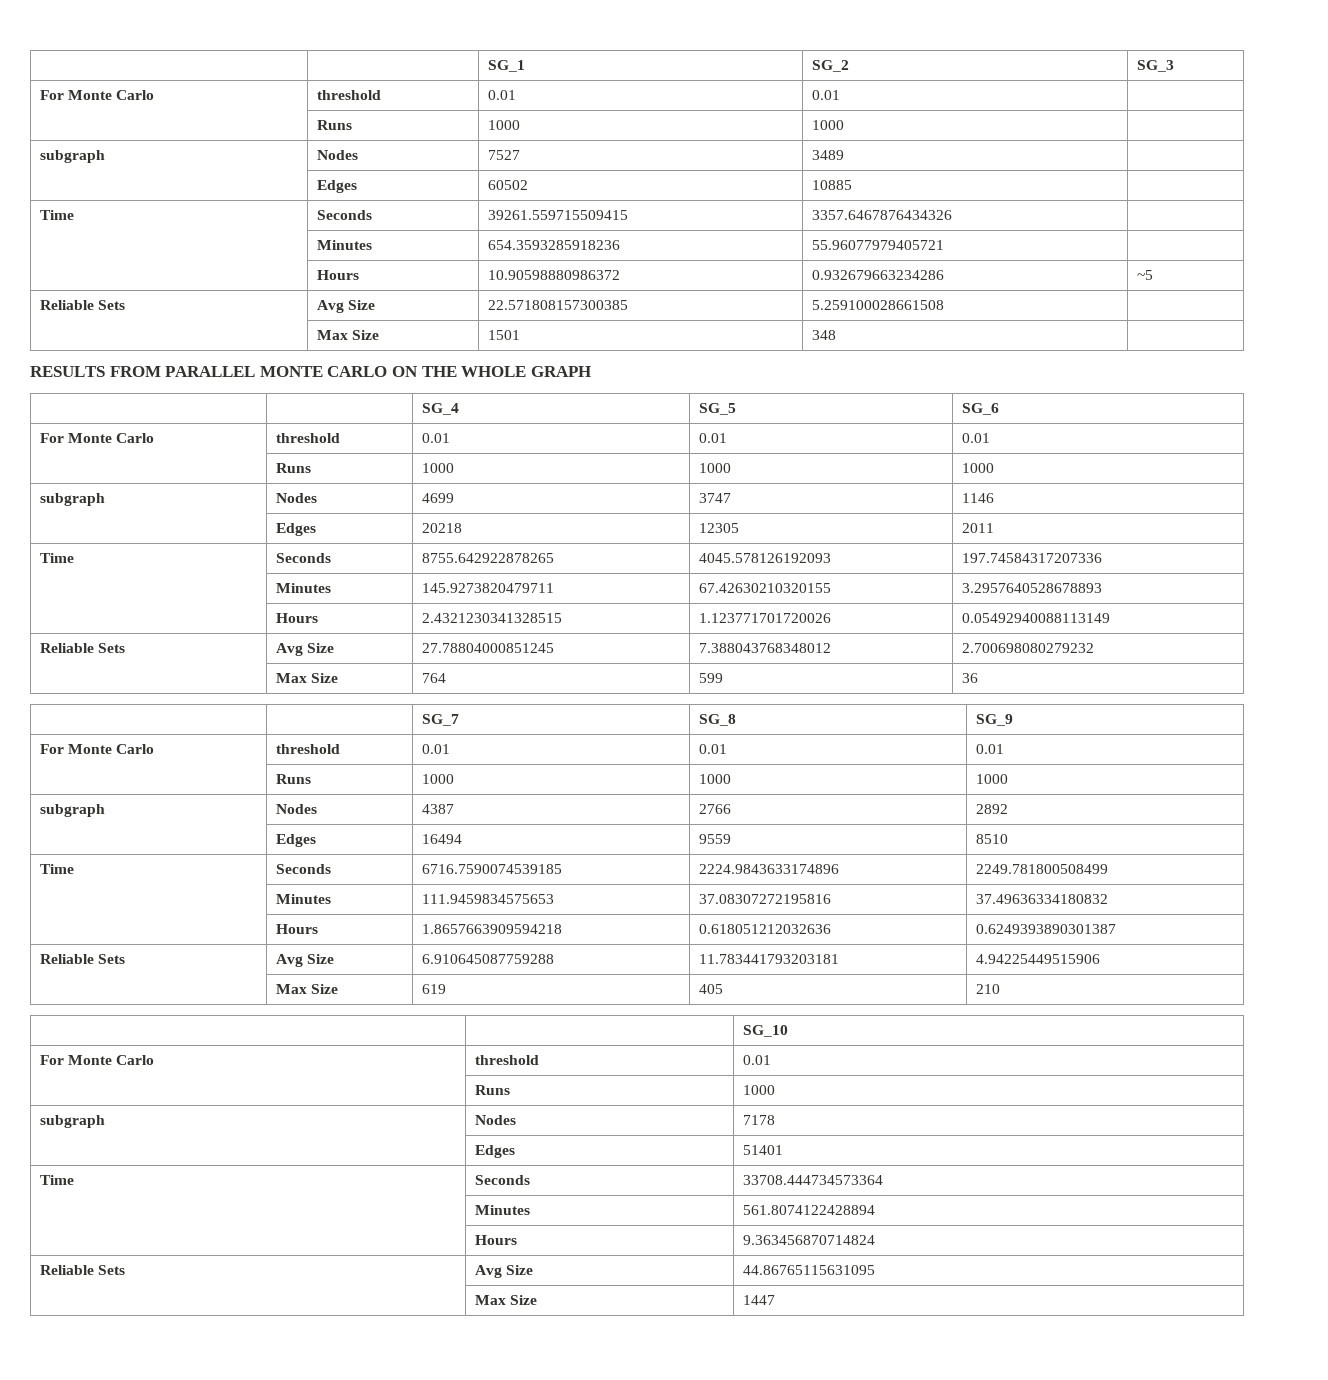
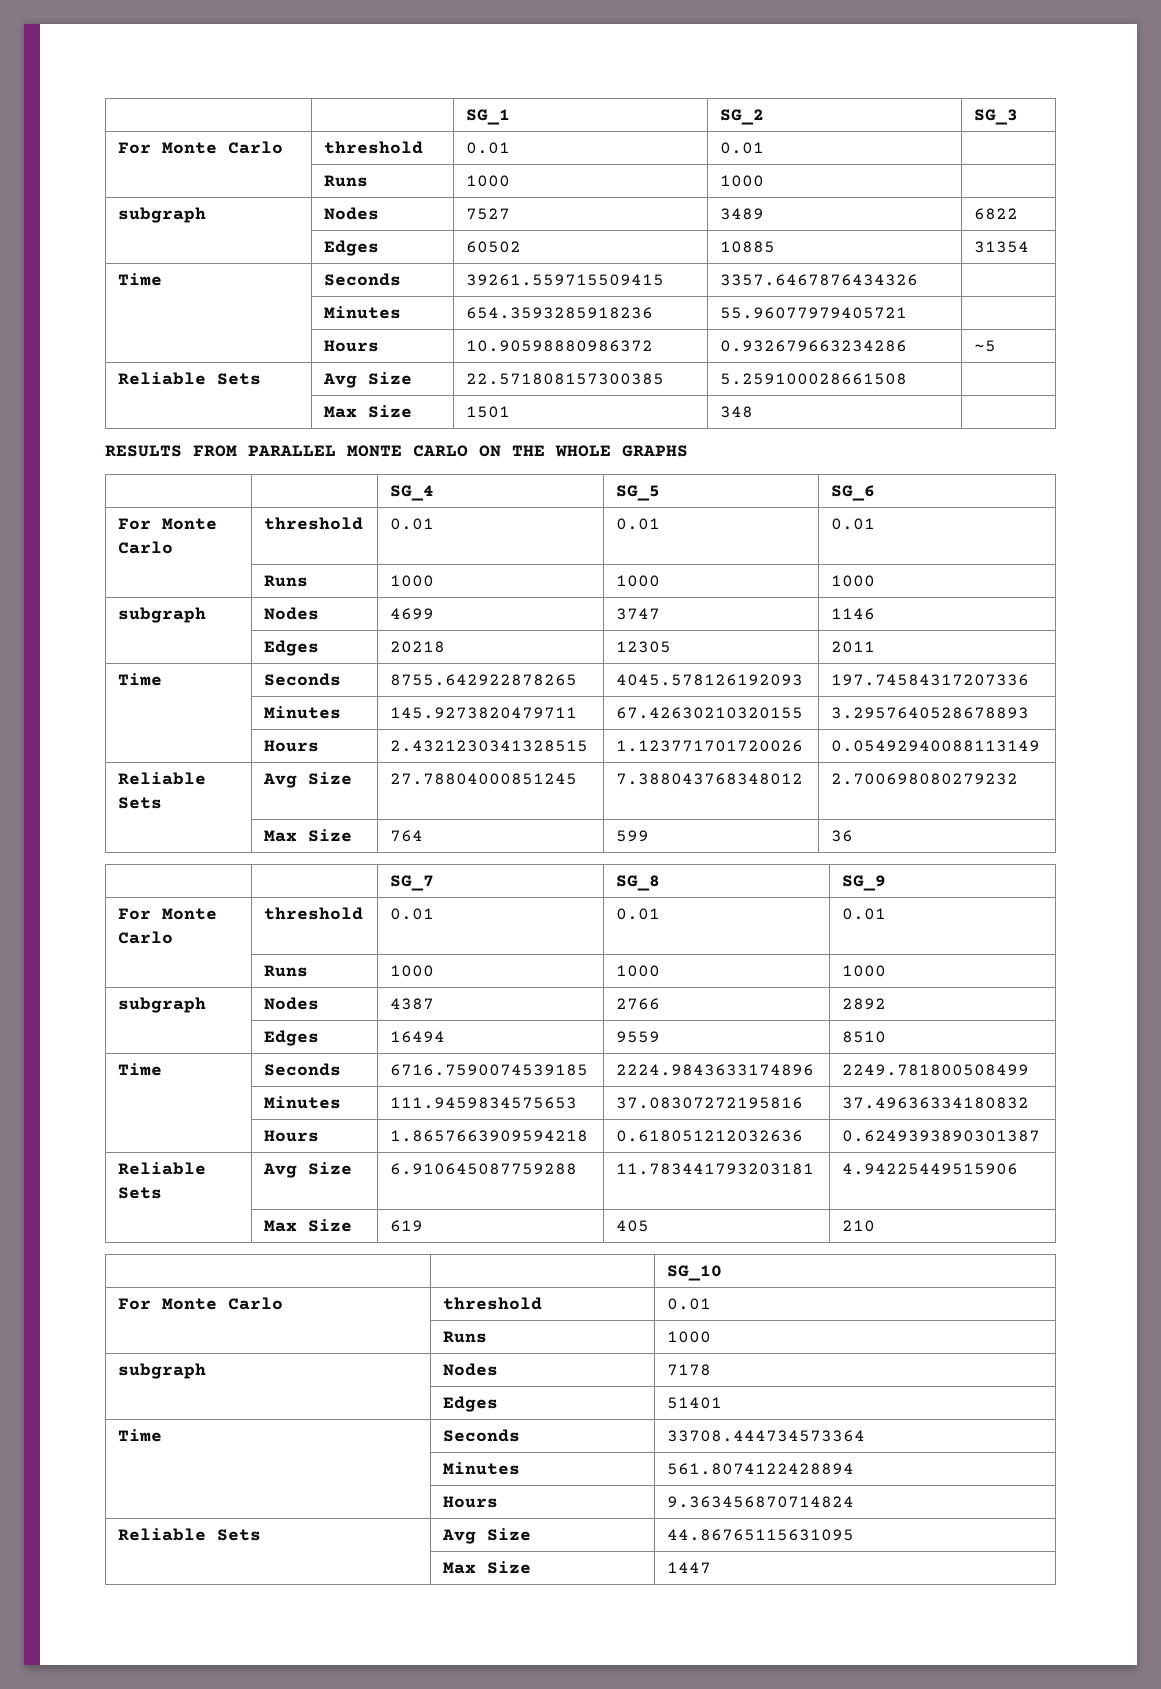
(844, 155) none -> [974,208,1019,220] 6822
(852, 185) none -> [974,241,1030,253] 31354
[530,366,591,377] GRAPH -> [622,445,688,457] GRAPHS

